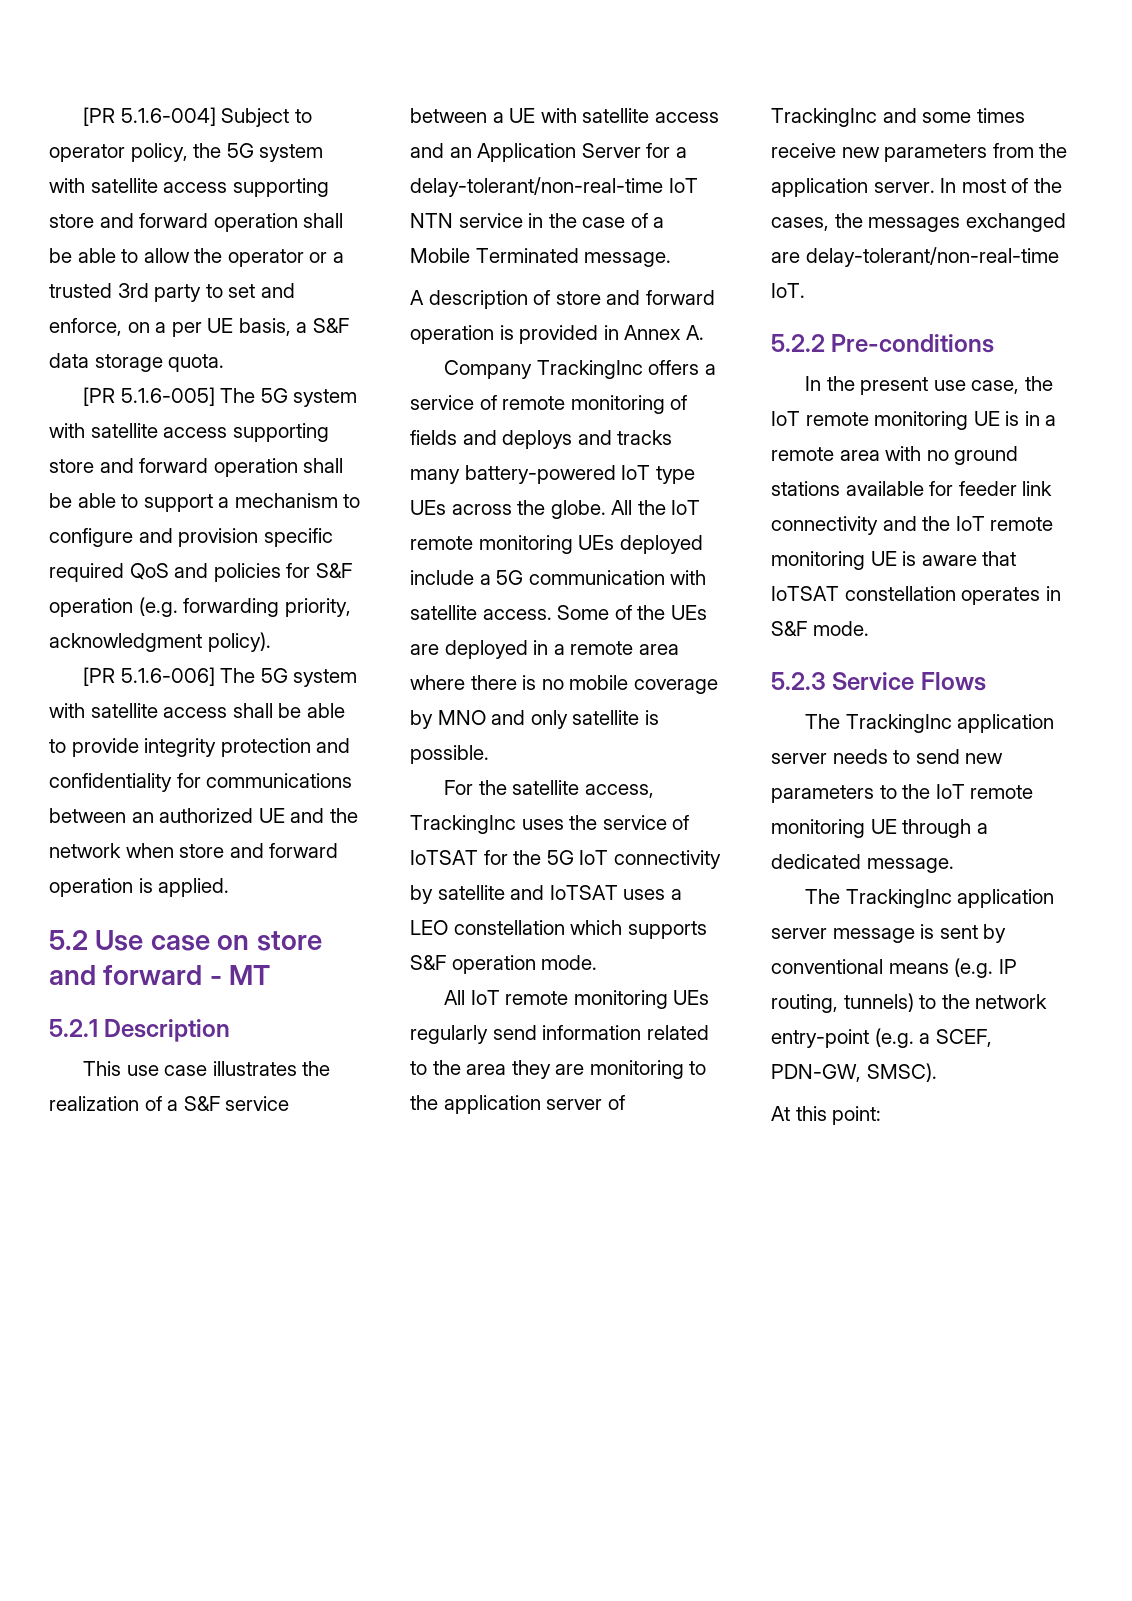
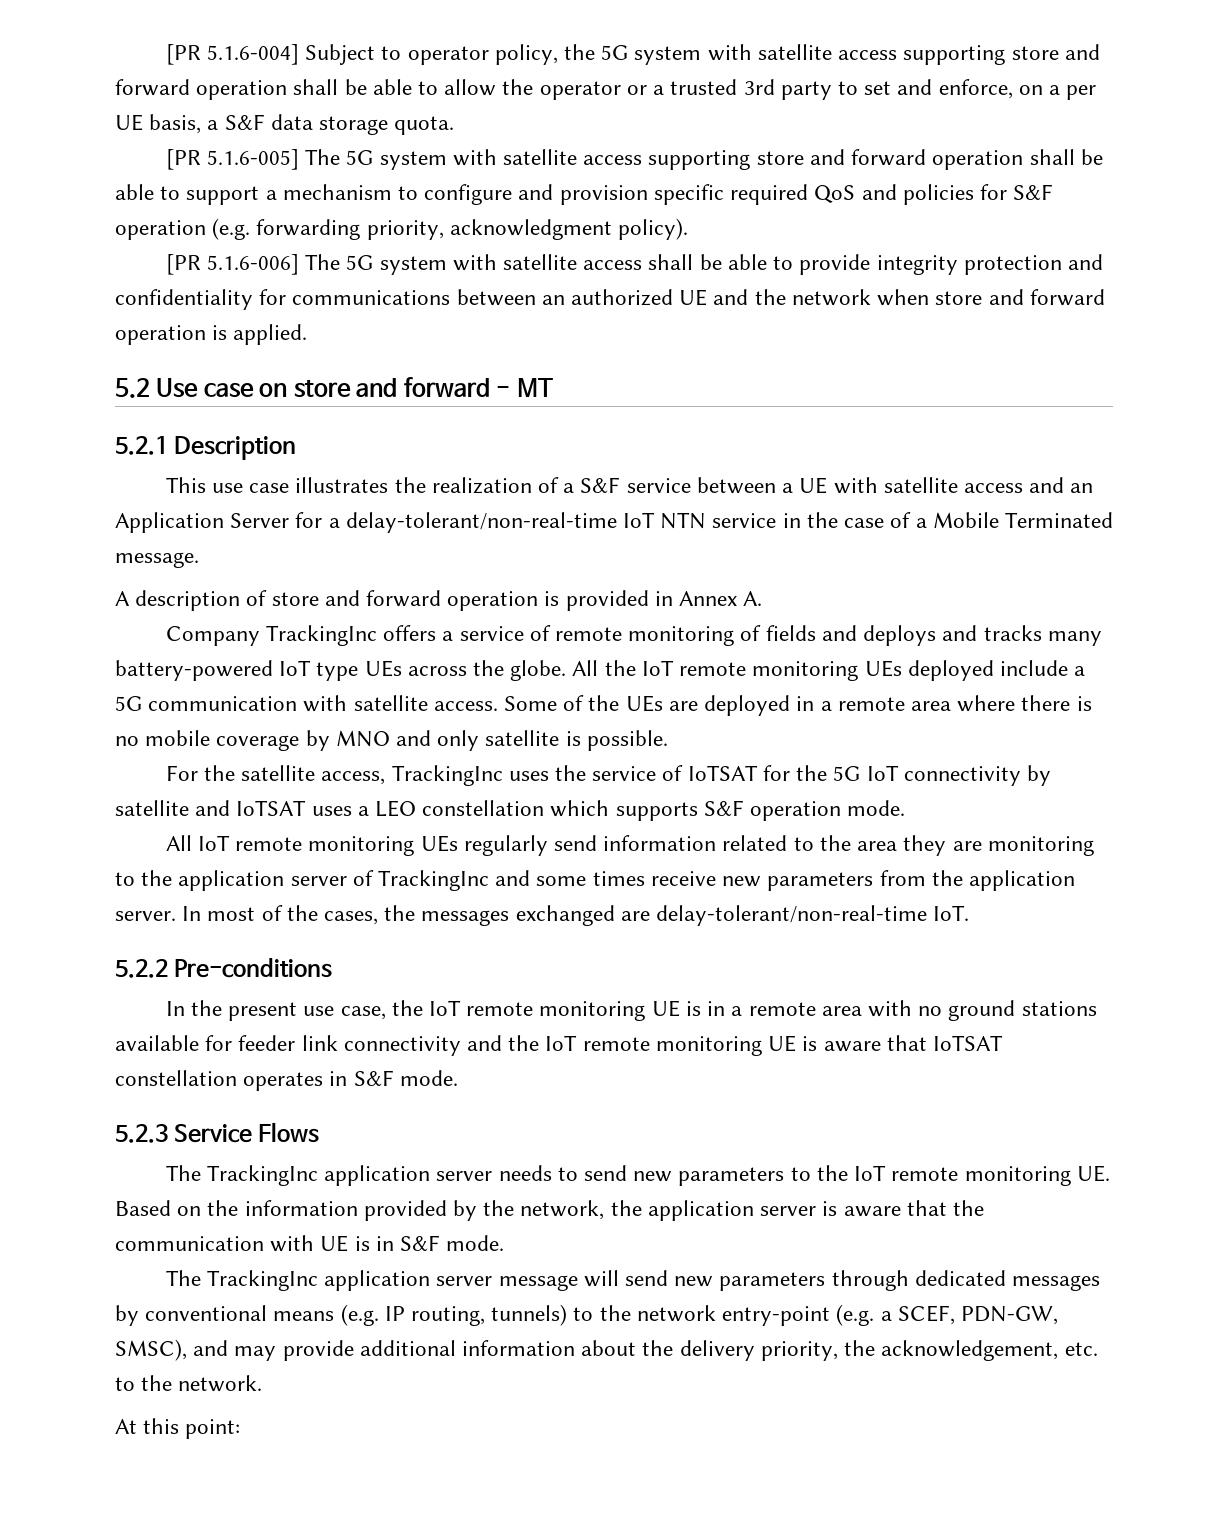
[870,819,988,838] [771,854,954,873] UE through a dedicated message. -> [1076,1165,1110,1182] [115,1200,984,1221] [115,1235,505,1252] UE. Based on the information provided by the network, the application server is aware that the communication with UE is in S&F mode.
[920,924,978,939] is sent -> [583,1270,1101,1291] will send new parameters through dedicated messages
[866,1063,937,1082] SMSC). -> [115,1339,1098,1361] [115,1375,263,1392] SMSC), and may provide additional information about the delivery priority, the acknowledgement, etc. to the network.

